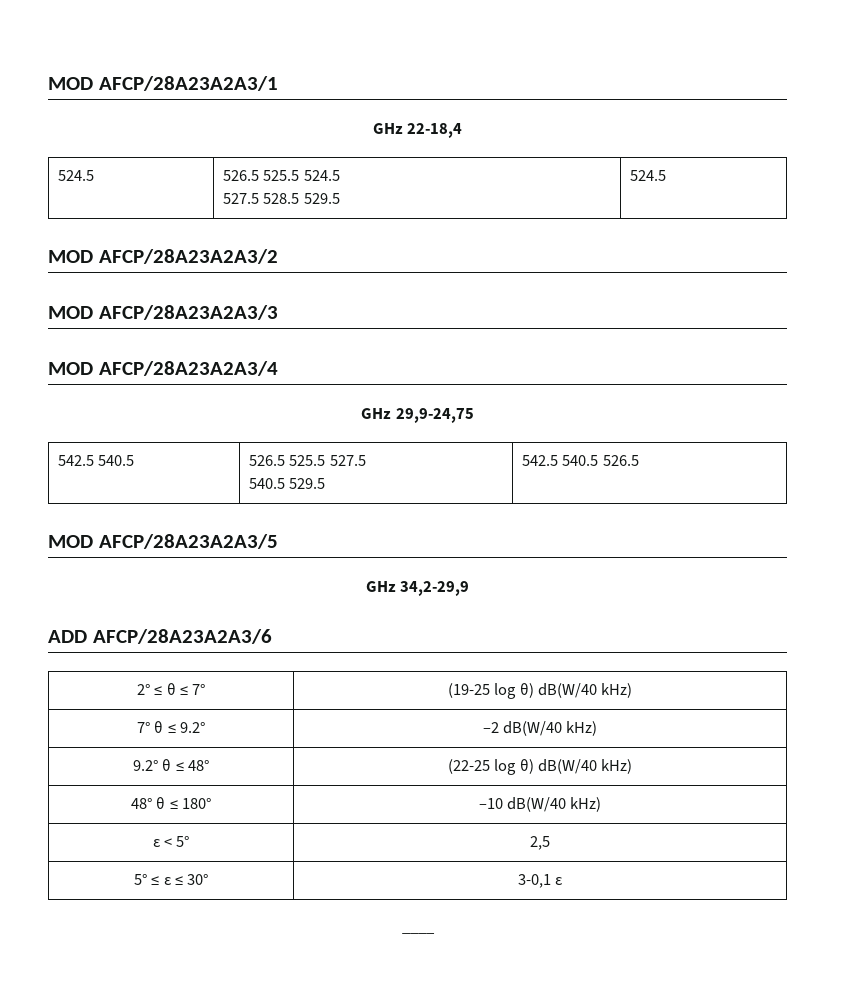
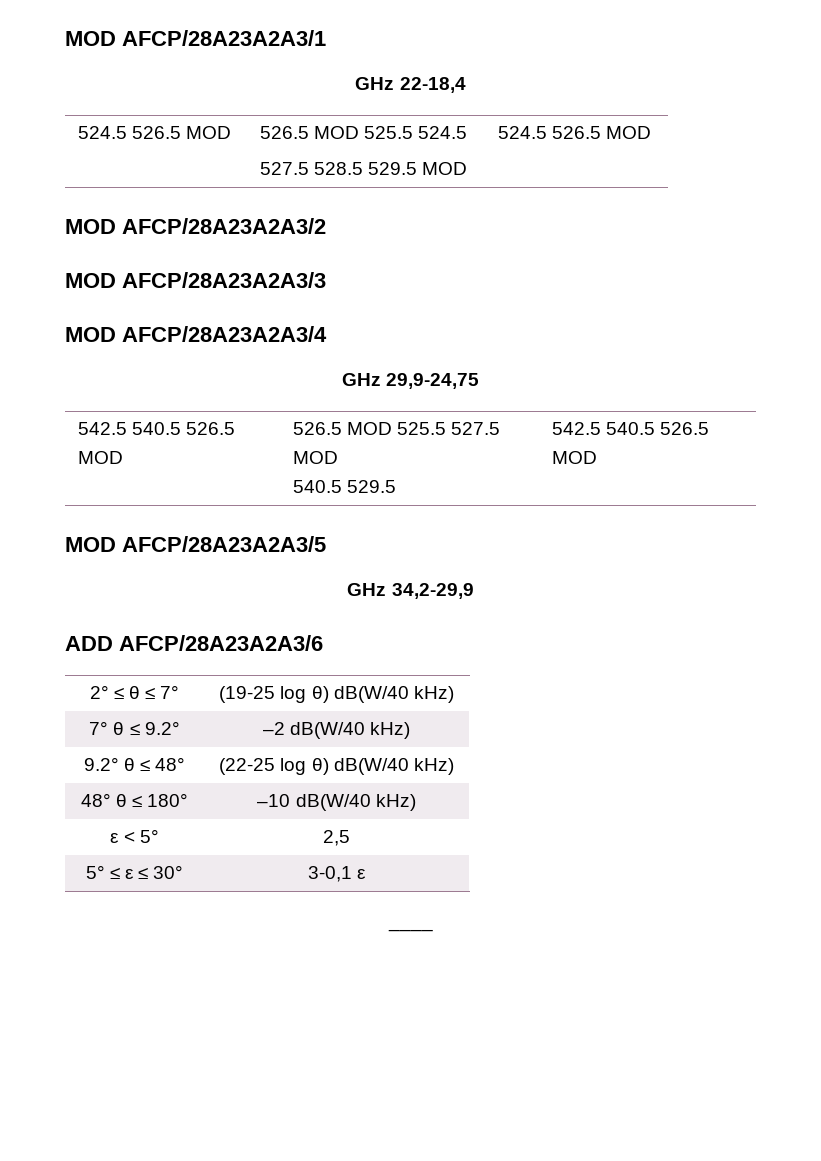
[223,170,260,181] | 526.5 -> [131,126,231,139] [259,126,359,139] 526.5 MOD | 526.5 MOD
[630,170,667,181] | 524.5 -> [421,162,467,175] [497,126,651,139] MOD | 524.5 526.5 MOD
[249,455,286,466] | 526.5 -> [185,422,235,435] [77,451,123,464] [292,422,392,435] 526.5 MOD | 526.5 MOD
(366, 460) none -> [292,451,338,464] MOD
(639, 460) none -> [551,451,597,464] MOD

